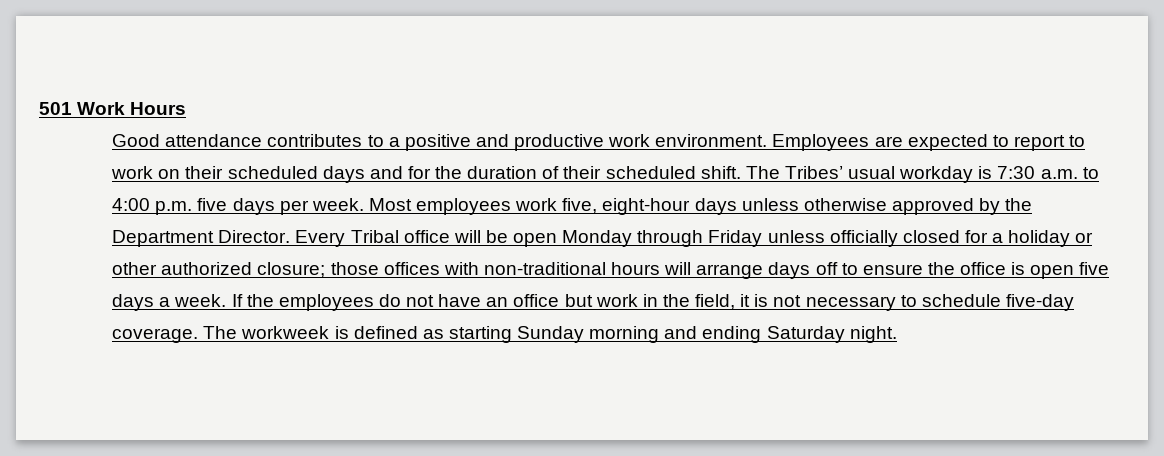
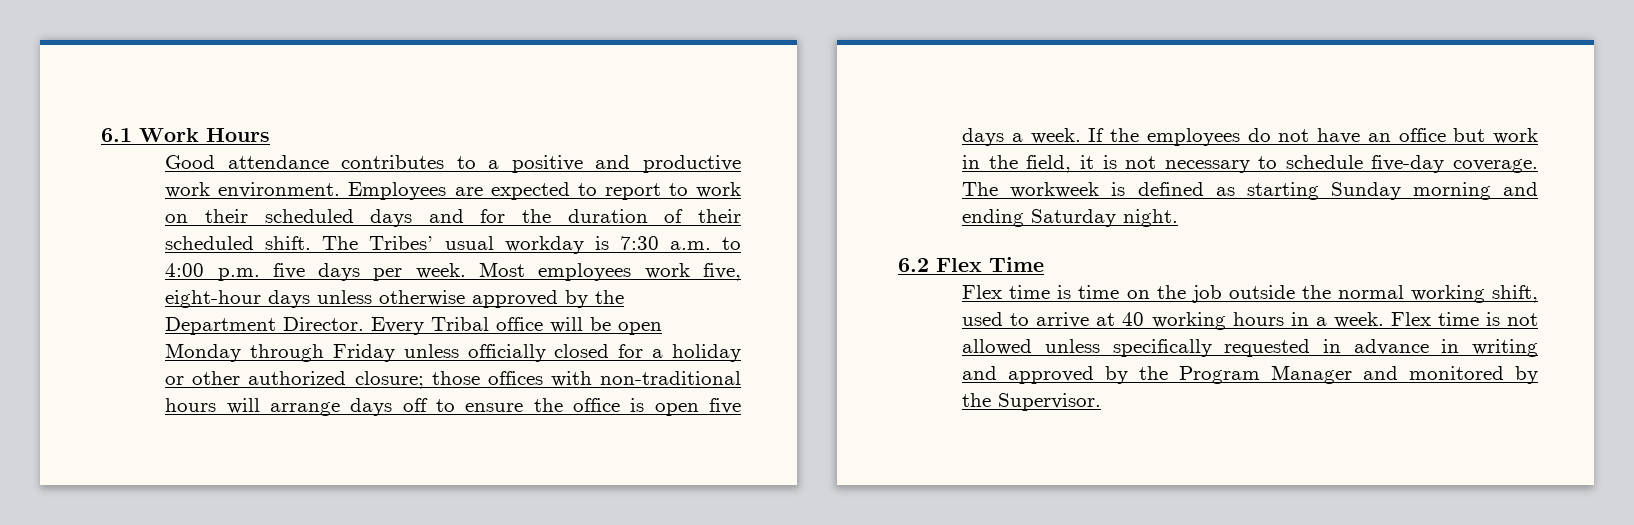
[39,102,72,115] 501 -> [101,128,132,142] 6.1
(897, 334) none -> [898,257,1044,272] [962,285,1538,303] [962,312,1538,330] [962,339,1538,357] [962,365,1538,384] [962,393,1102,411] // 6.2 Flex Time // Flex time is time on the job outside the normal working shift, used to arrive at 40 working hours in a week. Flex time is not allowed unless specifically requested in advance in writing and approved by the Program Manager and monitored by the Supervisor.

